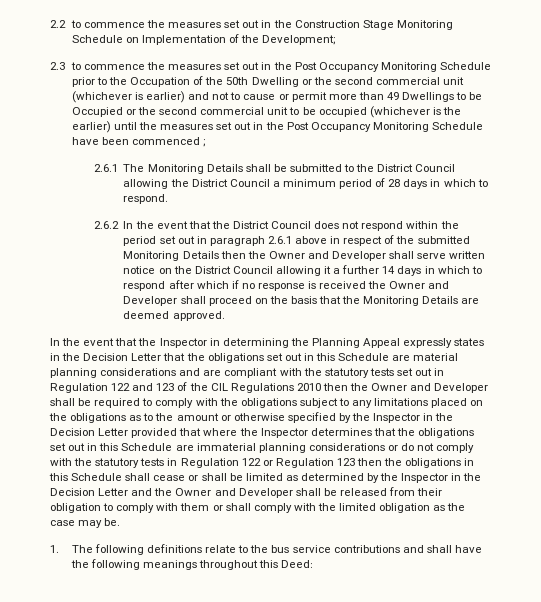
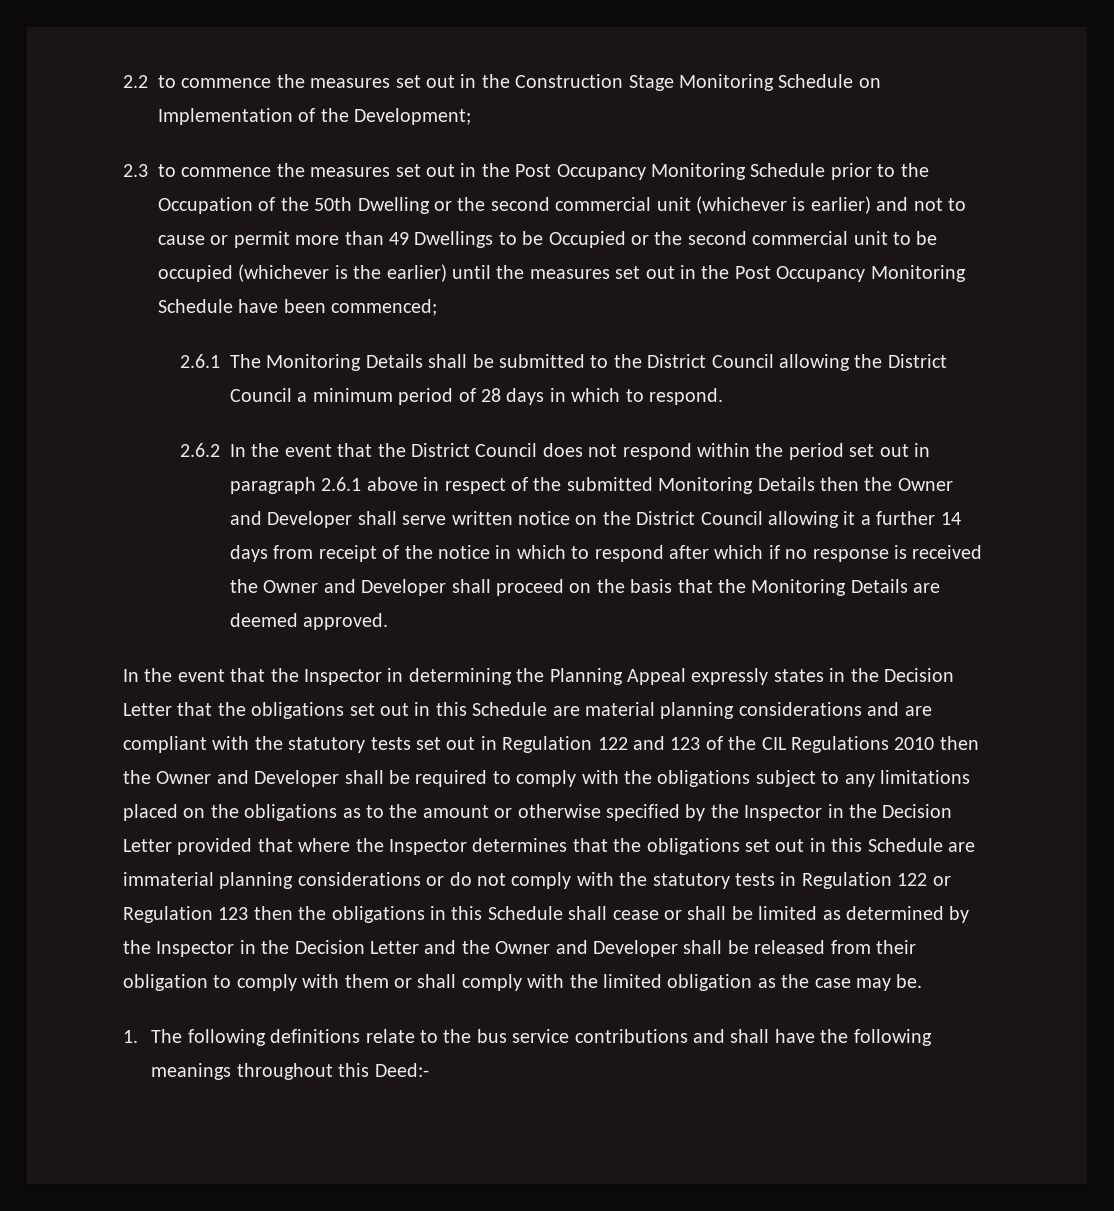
[132,137,206,147] commenced ; -> [331,299,438,316] commenced;
(422, 271) none -> [273,545,490,562] from receipt of the notice
[281,560,314,568] Deed: -> [374,1063,429,1077] Deed:-

